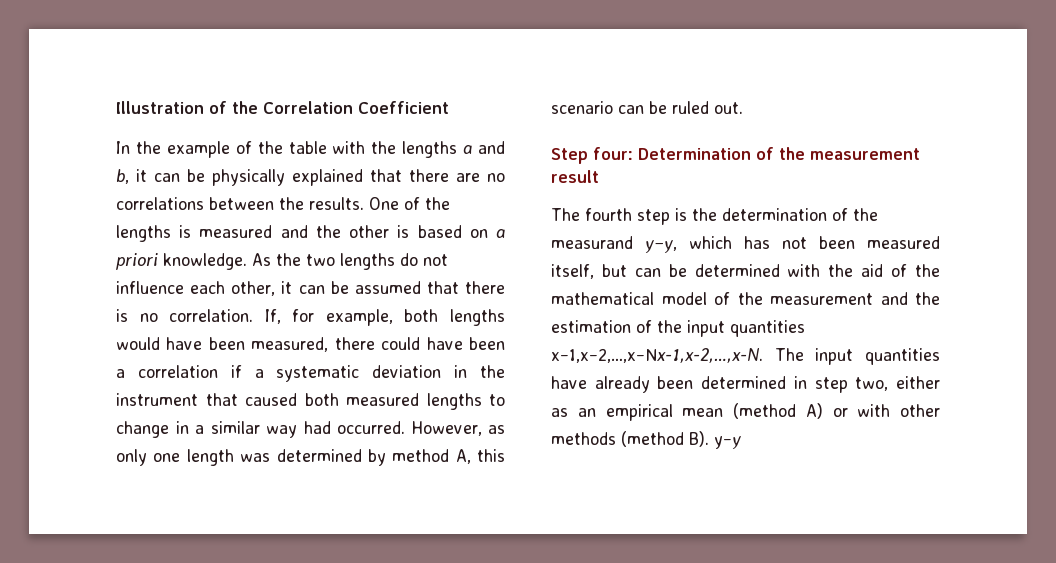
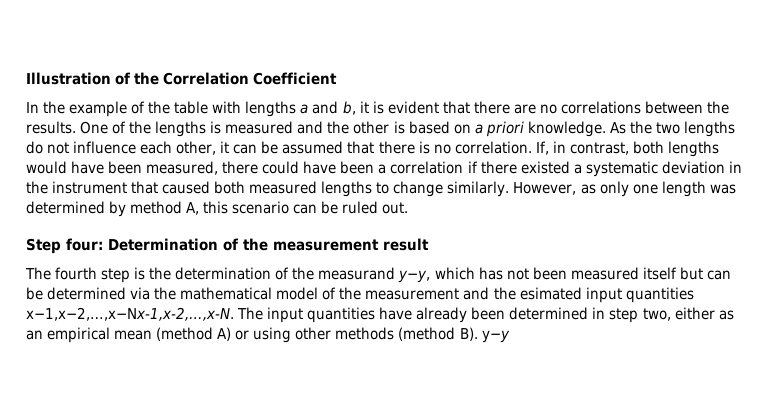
[371,141,397,154] the -> (242, 107) none
[154,169,363,186] can be physically explained -> [372,101,439,114] is evident
[292,309,393,326] for example, -> [552,141,629,155] in contrast,
(242, 371) none -> [480,161,570,174] there existed
[175,421,405,438] in a similar way had occurred. -> [447,181,510,197] similarly.
[551,264,594,279] itself, -> [642,267,677,280] itself
[787,264,908,277] with the aid of -> [130,287,151,300] via
[551,320,682,333] estimation of the -> [519,287,582,300] esimated
[857,404,891,417] with -> [253,327,292,343] using

